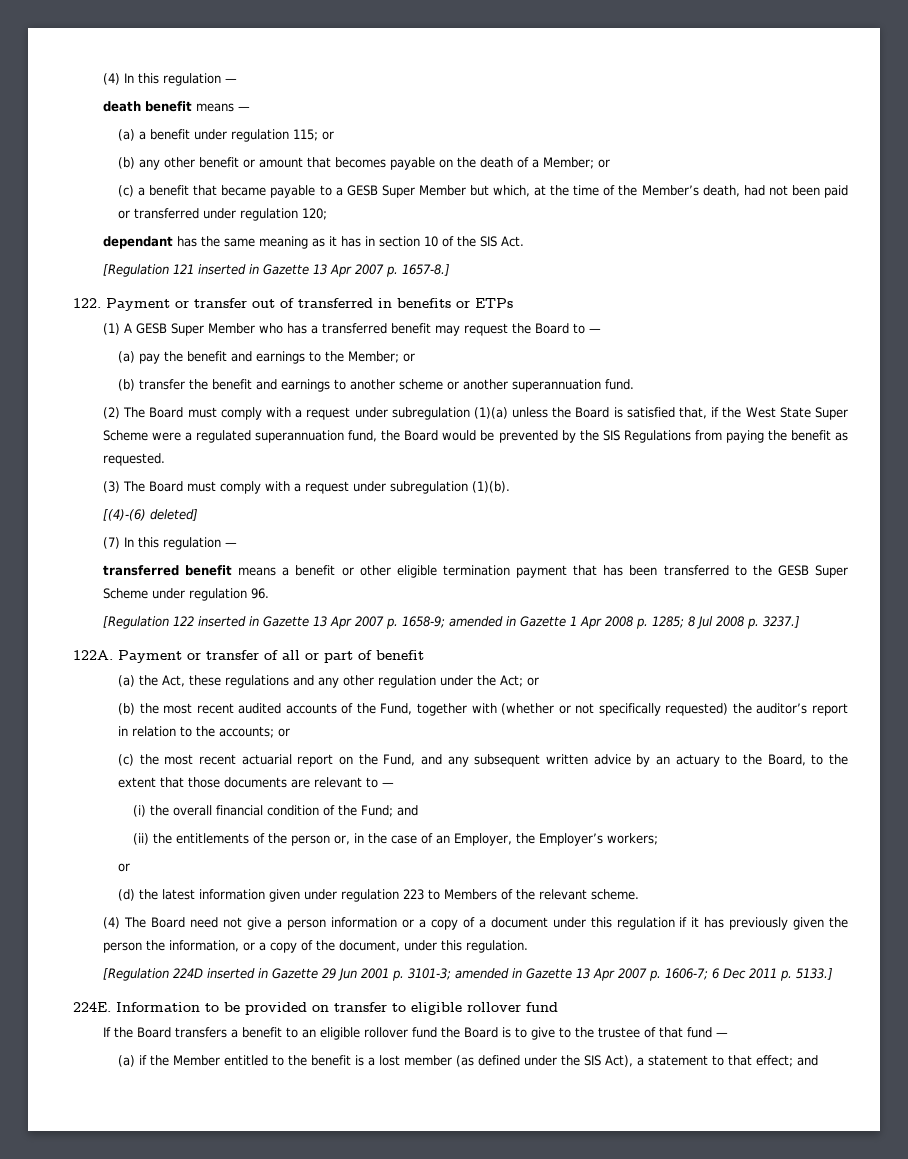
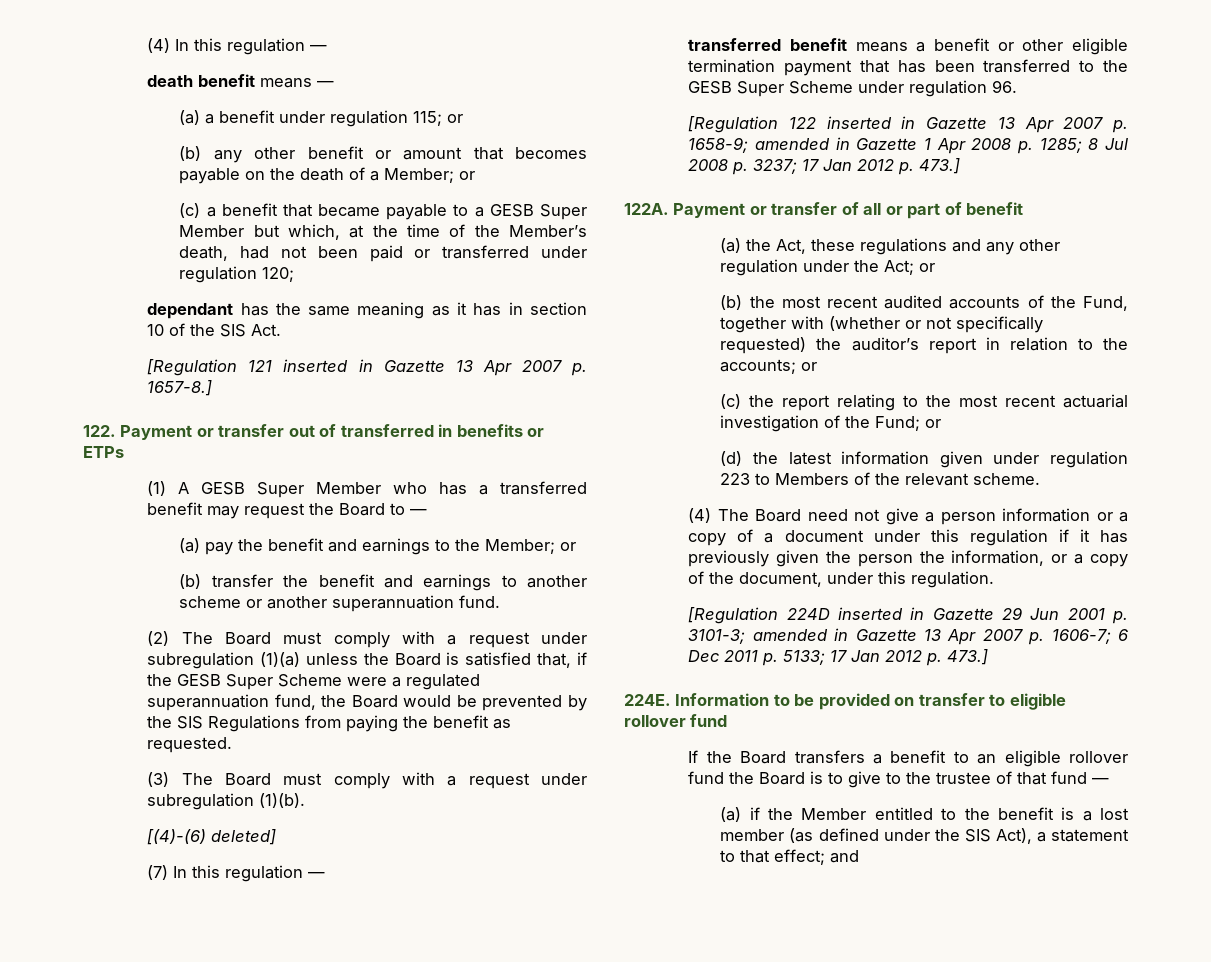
[745,407,811,418] West State -> [177,674,222,687] GESB
[762,616,800,628] 3237.] -> [753,158,961,175] 3237; 17 Jan 2012 p. 473.]
[164,754,848,767] [117,777,394,788] [132,805,418,817] [132,833,658,846] most recent actuarial report on the Fund, and any subsequent written advice by an actuary to the Board, to the extent that those documents are relevant to — // (i) the overall financial condition of the Fund; and // (ii) the entitlements of the person or, in the case of an Employer, the Employer’s workers; // -> [782,394,1128,411] [720,415,921,432] report relating to the most recent actuarial investigation of the Fund;
[795,968,833,980] 5133.] -> [783,649,989,666] 5133; 17 Jan 2012 p. 473.]

